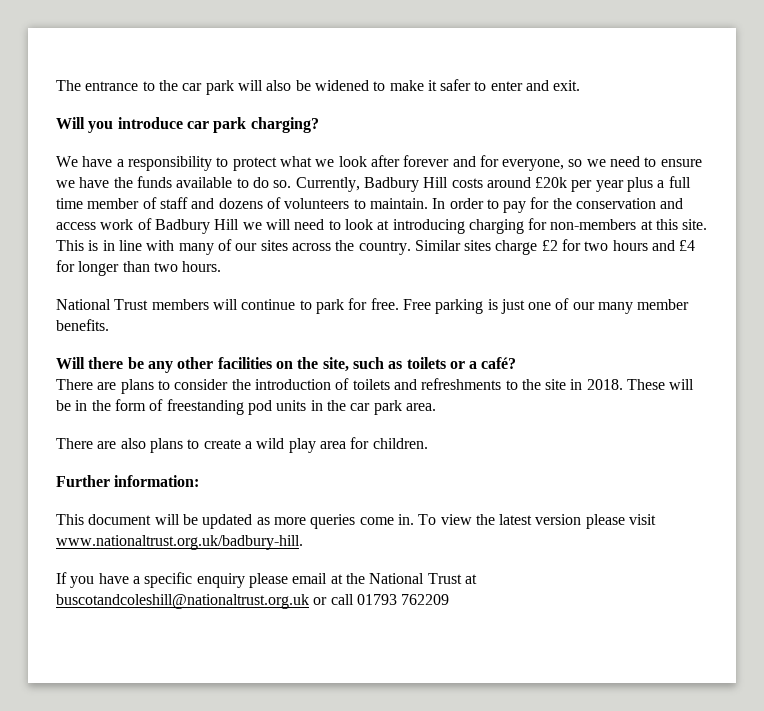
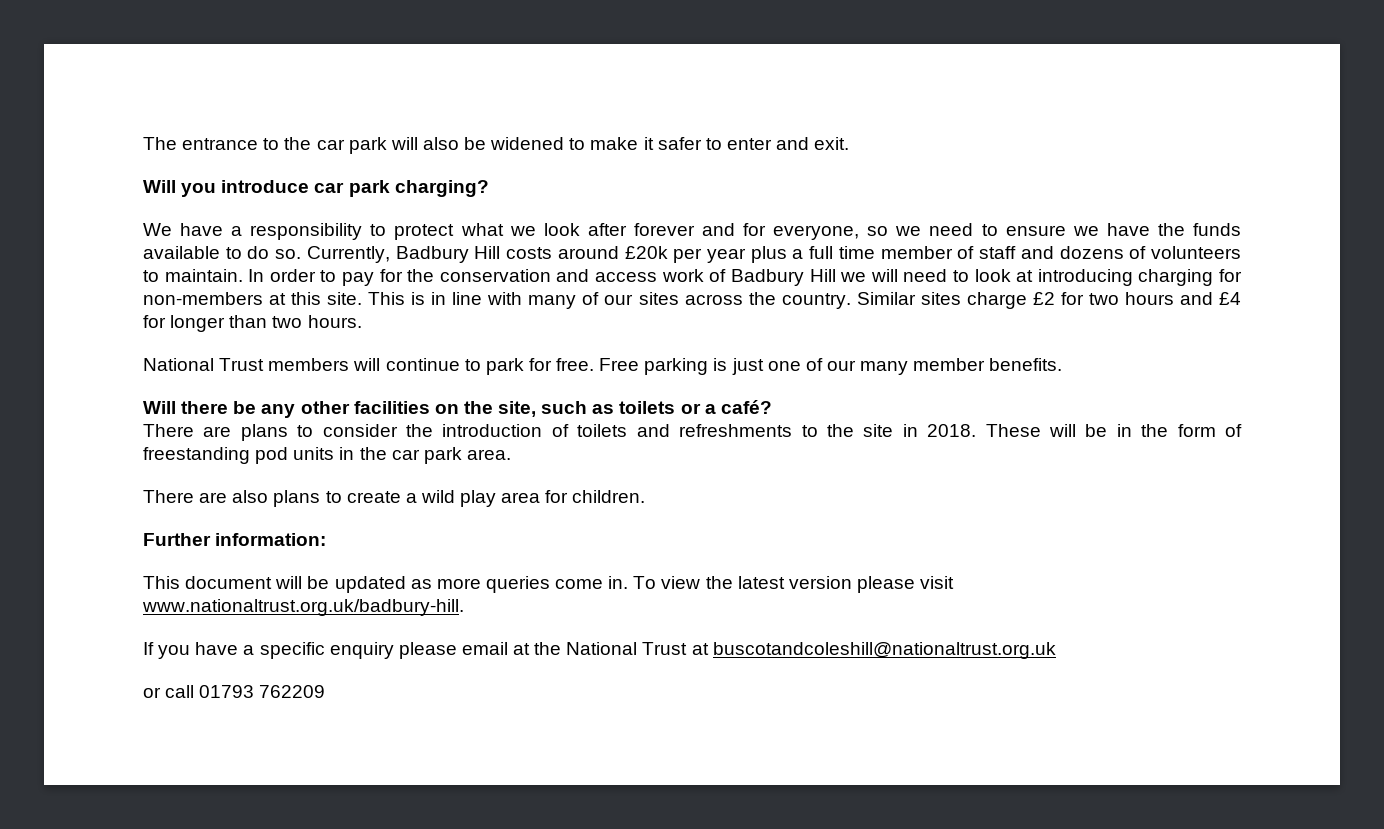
(309, 601) none -> (1056, 650) //

